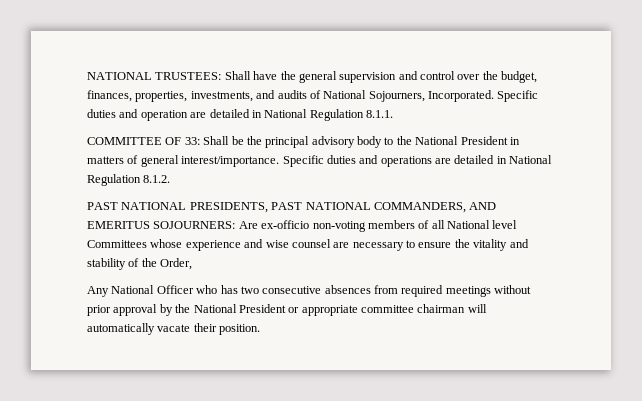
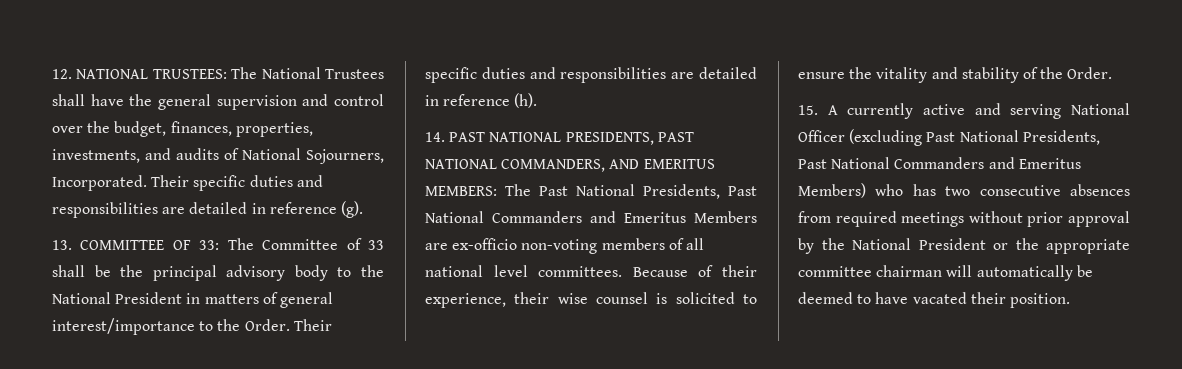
(87, 76) none -> [52,69,72,79] 12.
[224,71,251,80] Shall -> [231,67,384,79] [52,94,85,106] The National Trustees shall
[497,90,539,102] [87,109,393,121] [87,136,230,145] Specific duties and operation are detailed in National Regulation 8.1.1. // COMMITTEE OF 33: Shall -> [151,175,323,191] [52,201,363,218] [52,238,384,250] [52,265,85,277] Their specific duties and responsibilities are detailed in reference (g). // 13. COMMITTEE OF 33: The Committee of 33 shall
[181,155,553,167] [87,174,171,186] interest/importance. Specific duties and operations are detailed in National Regulation 8.1.2. // -> [52,318,332,335] [425,67,757,83] [425,93,538,108] [425,132,445,142] interest/importance to the Order. Their specific duties and responsibilities are detailed in reference (h). // 14.
[153,221,258,229] SOJOURNERS: Are -> [425,184,757,199] [425,211,757,223] [425,243,448,250] MEMBERS: The Past National Presidents, Past National Commanders and Emeritus Members are
[447,220,518,229] [87,239,404,251] National level Committees whose experience and wise counsel are necessary -> [425,265,757,277] [425,292,735,308] national level committees. Because of their experience, their wise counsel is solicited
[160,258,193,270] [87,285,194,297] Order, // Any National Officer -> [1067,67,1113,79] [798,103,1130,119] [798,129,1100,146] [798,157,1081,169] [798,183,866,198] Order. // 15. A currently active and serving National Officer (excluding Past National Presidents, Past National Commanders and Emeritus Members)
(300, 310) none -> [1015,238,1039,250] the
[157,324,191,332] vacate -> [1076,265,1093,277] [798,292,967,304] be deemed to have vacated

